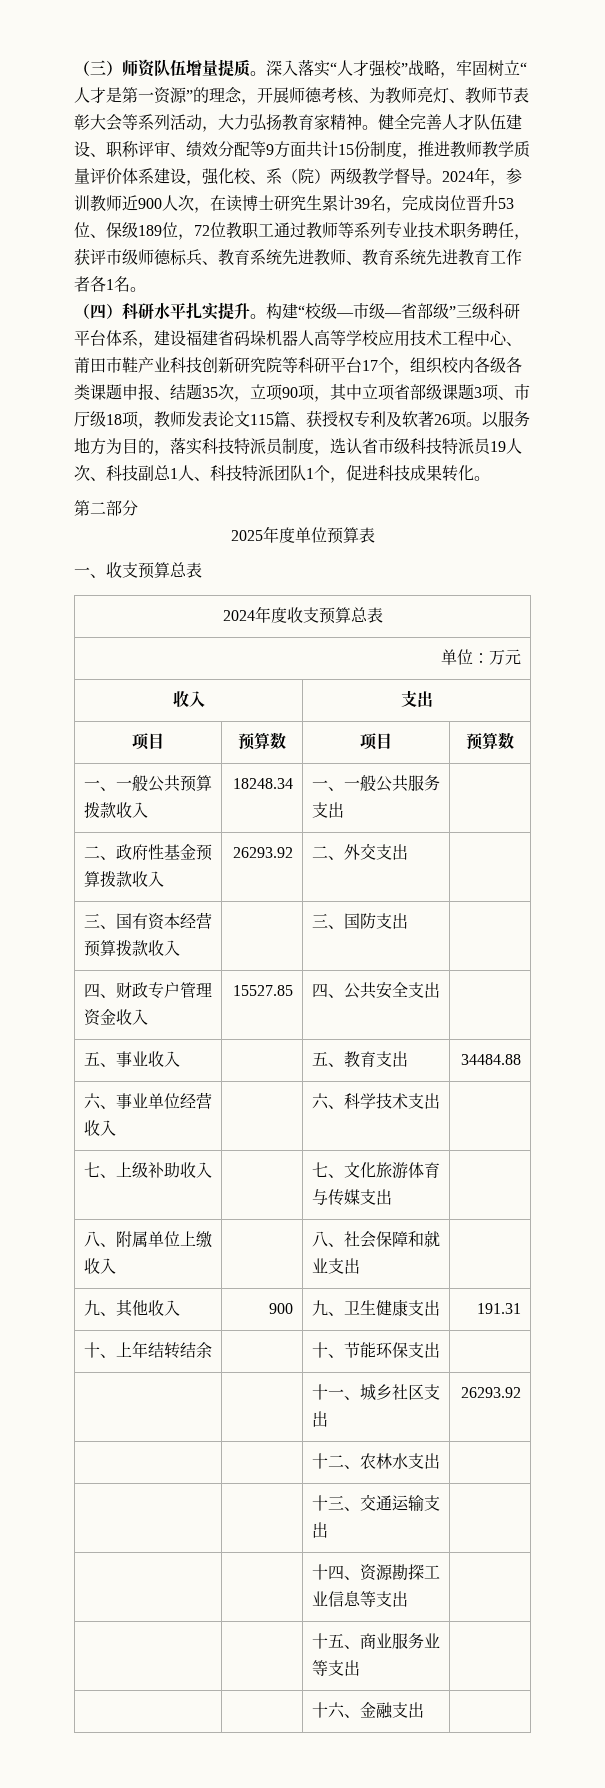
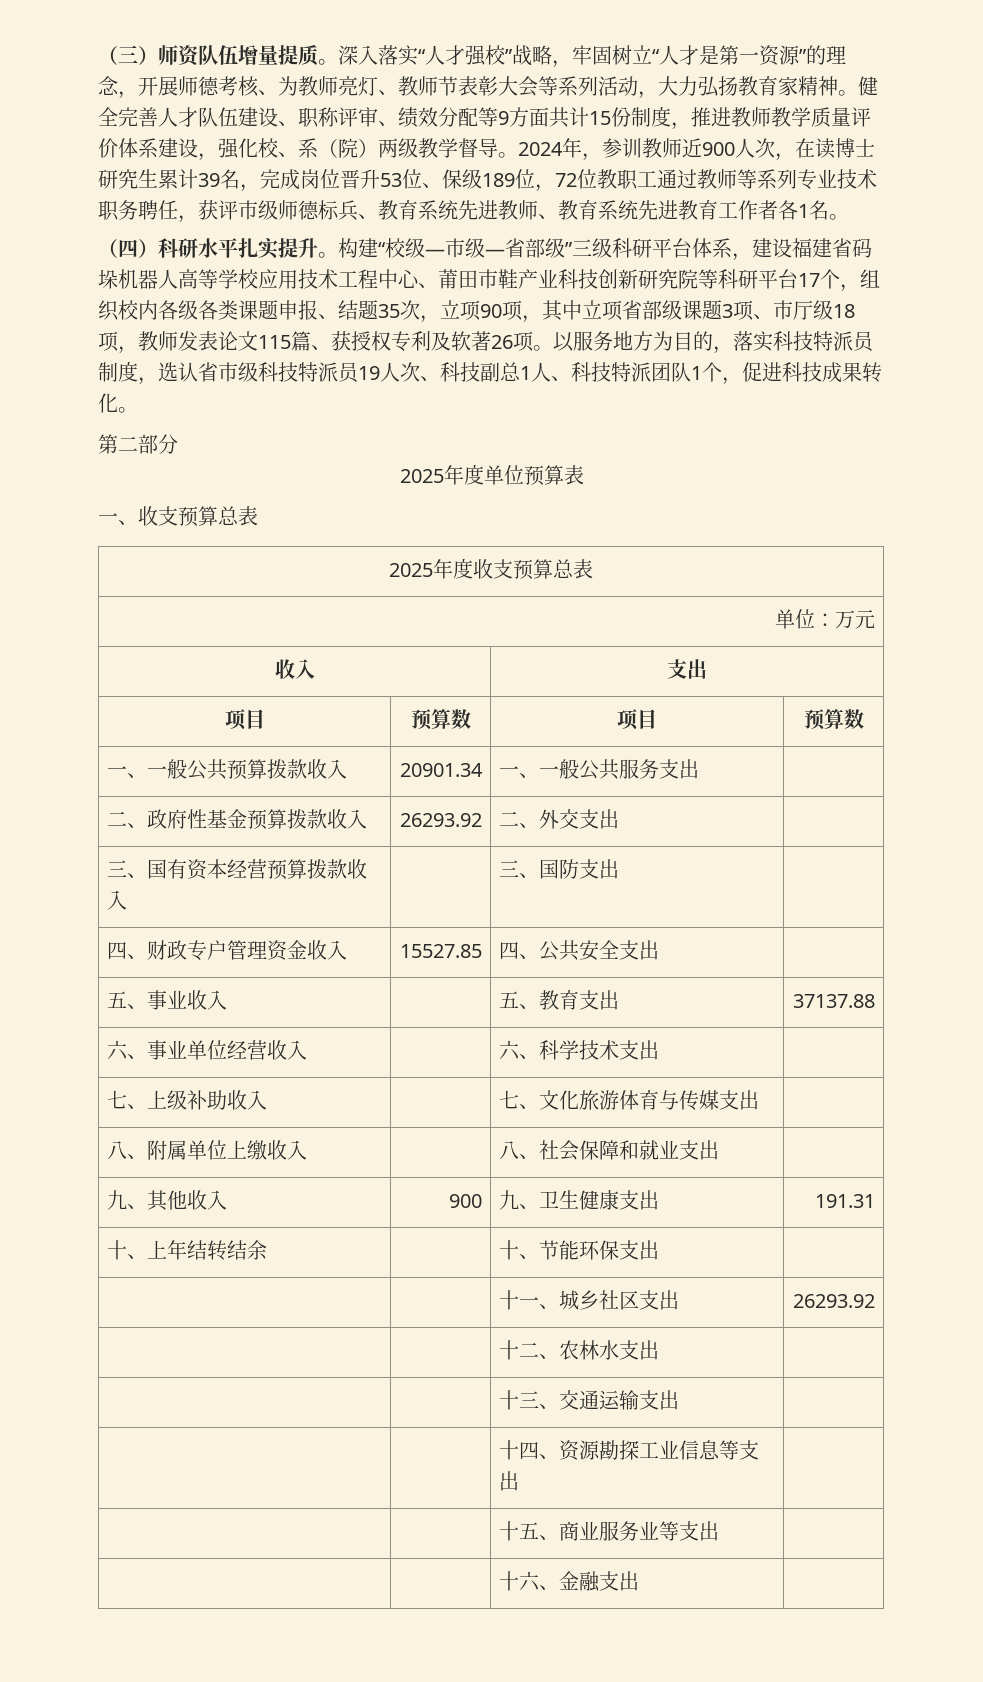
[222,610,255,621] 2024 -> [389,563,433,577] 2025
[233,778,294,789] 18248.34 -> [400,763,484,777] 20901.34
[461,1054,522,1065] 34484.88 -> [793,994,876,1008] 37137.88

